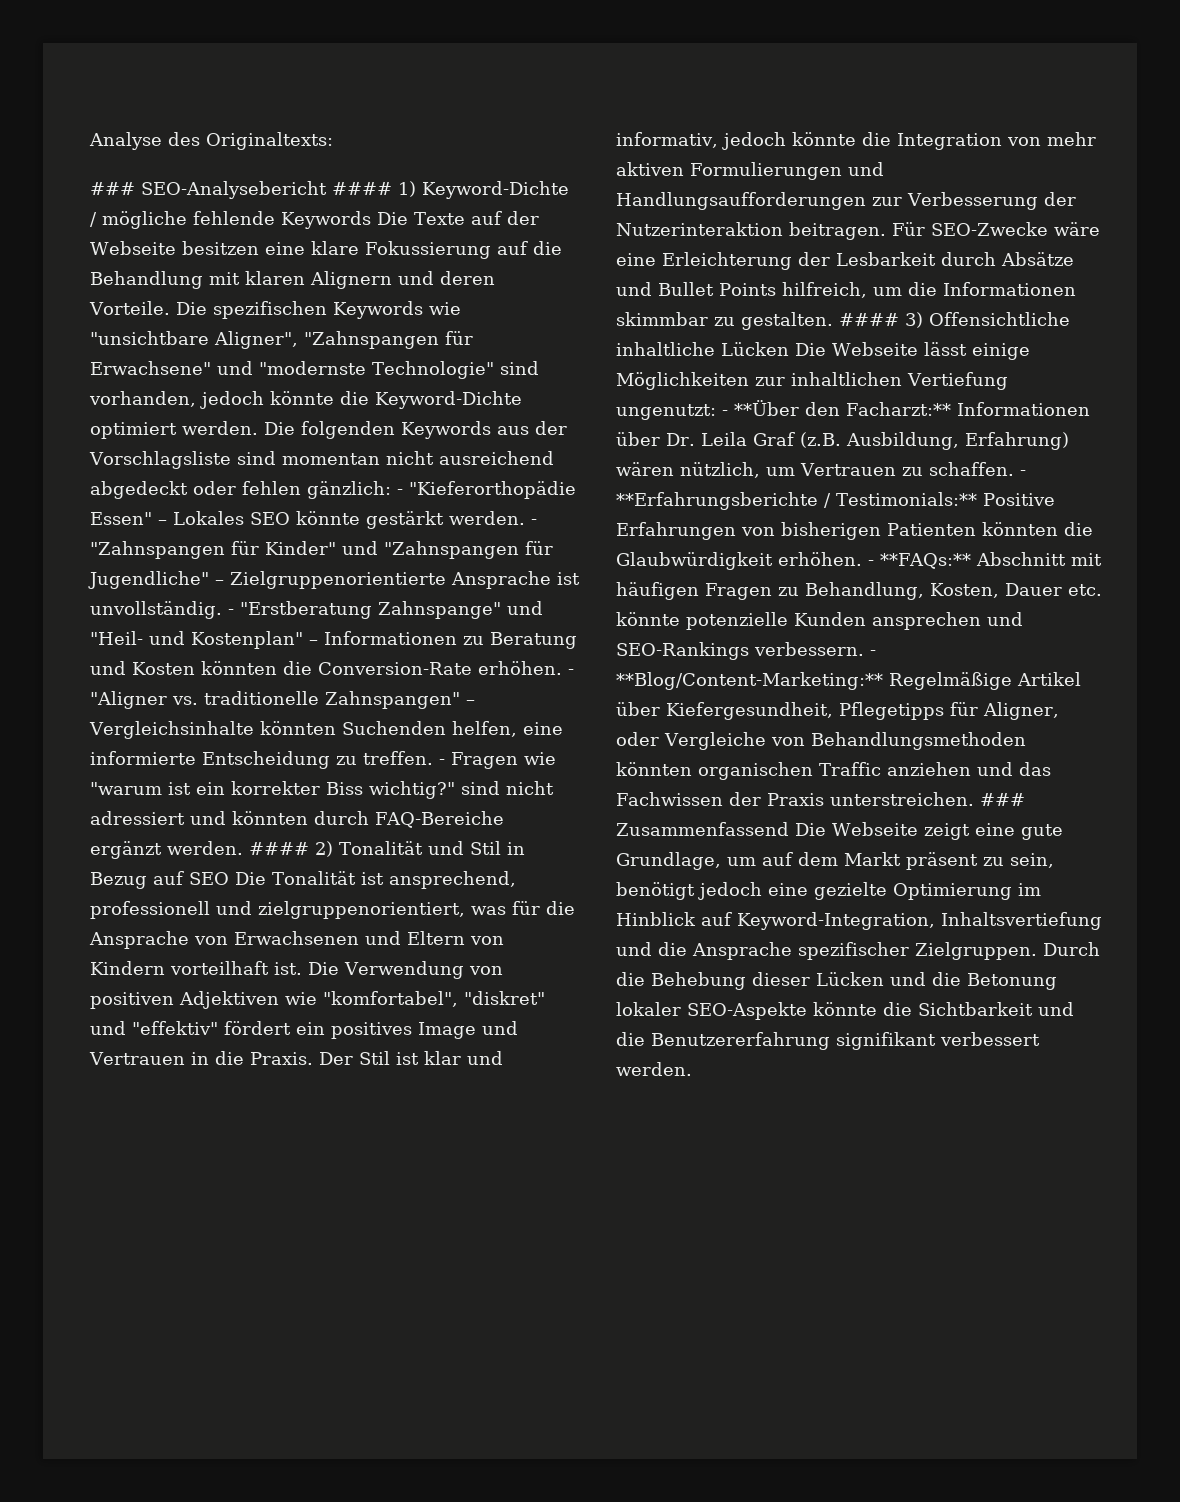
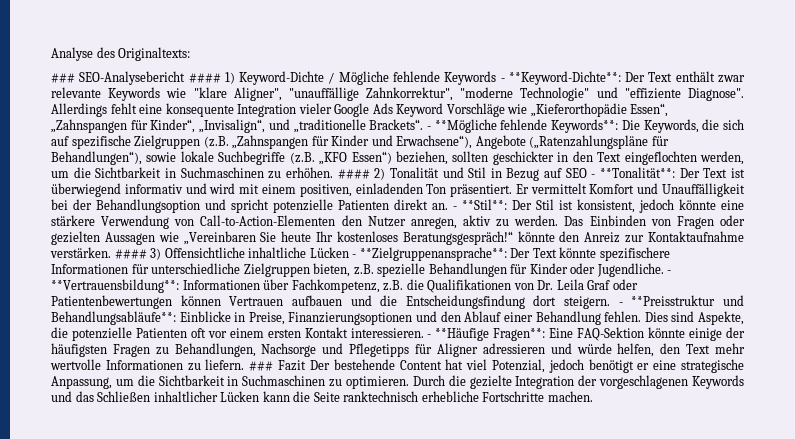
[102,211,187,229] mögliche -> [338,71,389,85] Mögliche
[377,211,539,225] [90,241,562,259] [90,271,495,289] [89,301,461,319] [90,331,473,349] [90,361,539,379] [89,391,522,409] [90,421,567,439] [89,451,554,469] [90,481,576,499] [90,511,537,529] [90,541,553,559] [88,571,580,589] [90,601,543,619] [90,631,577,649] [90,661,574,675] [90,691,475,709] [89,721,563,739] [90,751,556,769] [90,781,554,799] [90,811,504,828] [90,841,243,859] Die Texte auf der Webseite besitzen eine klare Fokussierung auf die Behandlung mit klaren Alignern und deren Vorteile. Die spezifischen Keywords wie "unsichtbare Aligner", "Zahnspangen für Erwachsene" und "modernste Technologie" sind vorhanden, jedoch könnte die Keyword-Dichte optimiert werden. Die folgenden Keywords aus der Vorschlagsliste sind momentan nicht ausreichend abgedeckt oder fehlen gänzlich: - "Kieferorthopädie Essen" – Lokales SEO könnte gestärkt werden. - "Zahnspangen für Kinder" und "Zahnspangen für Jugendliche" – Zielgruppenorientierte Ansprache ist unvollständig. - "Erstberatung Zahnspange" und "Heil- und Kostenplan" – Informationen zu Beratung und Kosten könnten die Conversion-Rate erhöhen. - "Aligner vs. traditionelle Zahnspangen" – Vergleichsinhalte könnten Suchenden helfen, eine informierte Entscheidung zu treffen. - Fragen wie "warum ist ein korrekter Biss wichtig?" sind nicht adressiert und könnten durch FAQ-Bereiche ergänzt werden. -> [500,71,746,85] [51,87,744,101] [51,103,669,117] [51,119,744,133] [51,135,669,149] [51,151,745,165] [51,167,333,179] - **Keyword-Dichte**: Der Text enthält zwar relevante Keywords wie "klare Aligner", "unauffällige Zahnkorrektur", "moderne Technologie" und "effiziente Diagnose". Allerdings fehlt eine konsequente Integration vieler Google Ads Keyword Vorschläge wie „Kieferorthopädie Essen“, „Zahnspangen für Kinder“, „Invisalign“, und „traditionelle Brackets“. - **Mögliche fehlende Keywords**: Die Keywords, die sich auf spezifische Zielgruppen (z.B. „Zahnspangen für Kinder und Erwachsene“), Angebote („Ratenzahlungspläne für Behandlungen“), sowie lokale Suchbegriffe (z.B. „KFO Essen“) beziehen, sollten geschickter in den Text eingeflochten werden, um die Sichtbarkeit in Suchmaschinen zu erhöhen.
[235,871,516,889] [90,901,575,919] [89,931,504,949] [90,961,503,979] [90,991,545,1009] [90,1021,518,1039] [89,1051,503,1065] [616,132,1096,150] [616,162,884,180] [616,192,1076,210] [616,222,1100,240] [616,252,1074,270] [616,282,1076,298] [616,312,833,330] Die Tonalität ist ansprechend, professionell und zielgruppenorientiert, was für die Ansprache von Erwachsenen und Eltern von Kindern vorteilhaft ist. Die Verwendung von positiven Adjektiven wie "komfortabel", "diskret" und "effektiv" fördert ein positives Image und Vertrauen in die Praxis. Der Stil ist klar und informativ, jedoch könnte die Integration von mehr aktiven Formulierungen und Handlungsaufforderungen zur Verbesserung der Nutzerinteraktion beitragen. Für SEO-Zwecke wäre eine Erleichterung der Lesbarkeit durch Absätze und Bullet Points hilfreich, um die Informationen skimmbar zu gestalten. -> [591,167,745,178] [51,183,746,197] [51,199,744,213] [51,215,745,229] [51,231,744,245] [50,247,111,258] - **Tonalität**: Der Text ist überwiegend informativ und wird mit einem positiven, einladenden Ton präsentiert. Er vermittelt Komfort und Unauffälligkeit bei der Behandlungsoption und spricht potenzielle Patienten direkt an. - **Stil**: Der Stil ist konsistent, jedoch könnte eine stärkere Verwendung von Call-to-Action-Elementen den Nutzer anregen, aktiv zu werden. Das Einbinden von Fragen oder gezielten Aussagen wie „Vereinbaren Sie heute Ihr kostenloses Beratungsgespräch!“ könnte den Anreiz zur Kontaktaufnahme verstärken.
[795,342,1030,360] [616,372,1008,390] [616,400,1090,420] [616,432,1069,450] [616,462,1026,478] [616,492,1055,510] [616,522,1093,540] [616,552,1102,570] [616,582,1102,600] [616,612,1023,630] [616,642,876,660] [616,672,1081,690] [616,702,1059,720] [616,732,1026,750] [616,762,1051,780] [616,792,1025,806] [616,822,1063,840] [616,852,1054,870] [616,882,1041,900] [616,912,1102,930] [616,942,1100,960] [616,972,1057,990] [616,1002,1074,1020] [616,1032,1040,1050] [616,1062,692,1076] Die Webseite lässt einige Möglichkeiten zur inhaltlichen Vertiefung ungenutzt: - **Über den Facharzt:** Informationen über Dr. Leila Graf (z.B. Ausbildung, Erfahrung) wären nützlich, um Vertrauen zu schaffen. - **Erfahrungsberichte / Testimonials:** Positive Erfahrungen von bisherigen Patienten könnten die Glaubwürdigkeit erhöhen. - **FAQs:** Abschnitt mit häufigen Fragen zu Behandlung, Kosten, Dauer etc. könnte potenzielle Kunden ansprechen und SEO-Rankings verbessern. - **Blog/Content-Marketing:** Regelmäßige Artikel über Kiefergesundheit, Pflegetipps für Aligner, oder Vergleiche von Behandlungsmethoden könnten organischen Traffic anziehen und das Fachwissen der Praxis unterstreichen. ### Zusammenfassend Die Webseite zeigt eine gute Grundlage, um auf dem Markt präsent zu sein, benötigt jedoch eine gezielte Optimierung im Hinblick auf Keyword-Integration, Inhaltsvertiefung und die Ansprache spezifischer Zielgruppen. Durch die Behebung dieser Lücken und die Betonung lokaler SEO-Aspekte könnte die Sichtbarkeit und die Benutzererfahrung signifikant verbessert werden. -> [352,247,670,261] [51,263,672,277] [51,279,638,293] [51,295,744,309] [51,311,745,325] [51,327,745,341] [51,343,746,357] [50,359,744,373] [51,375,744,389] [51,391,593,402] - **Zielgruppenansprache**: Der Text könnte spezifischere Informationen für unterschiedliche Zielgruppen bieten, z.B. spezielle Behandlungen für Kinder oder Jugendliche. - **Vertrauensbildung**: Informationen über Fachkompetenz, z.B. die Qualifikationen von Dr. Leila Graf oder Patientenbewertungen können Vertrauen aufbauen und die Entscheidungsfindung dort steigern. - **Preisstruktur und Behandlungsabläufe**: Einblicke in Preise, Finanzierungsoptionen und den Ablauf einer Behandlung fehlen. Dies sind Aspekte, die potenzielle Patienten oft vor einem ersten Kontakt interessieren. - **Häufige Fragen**: Eine FAQ-Sektion könnte einige der häufigsten Fragen zu Behandlungen, Nachsorge und Pflegetipps für Aligner adressieren und würde helfen, den Text mehr wertvolle Informationen zu liefern. ### Fazit Der bestehende Content hat viel Potenzial, jedoch benötigt er eine strategische Anpassung, um die Sichtbarkeit in Suchmaschinen zu optimieren. Durch die gezielte Integration der vorgeschlagenen Keywords und das Schließen inhaltlicher Lücken kann die Seite ranktechnisch erhebliche Fortschritte machen.

